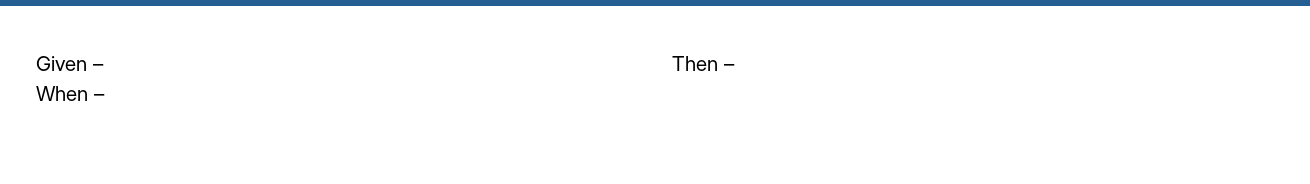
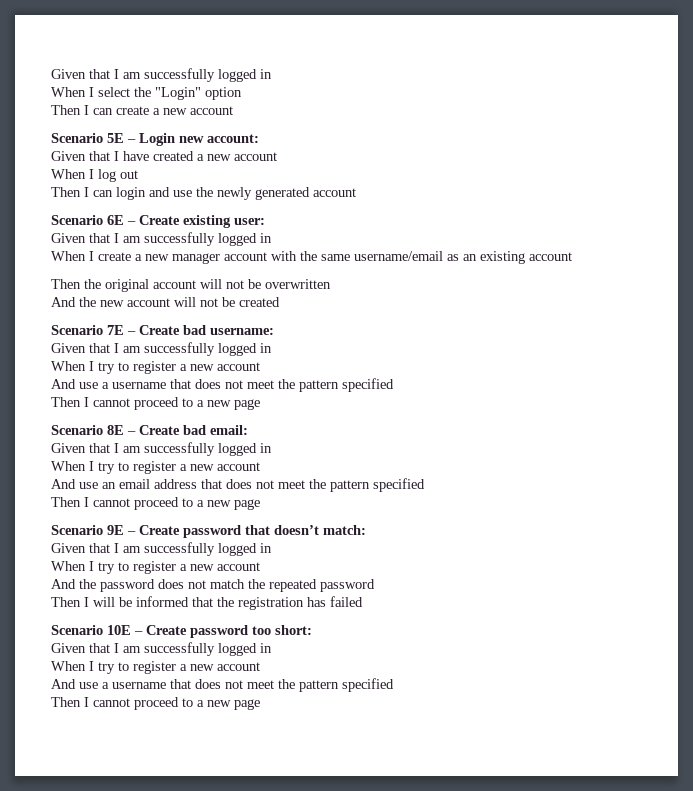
[36,56,104,71] [36,86,105,101] [672,56,735,71] Given – // When – // Then – -> [51,68,272,82] [51,87,242,100] [51,105,233,115] [51,133,259,146] [51,151,277,161] [51,169,138,182] [51,187,356,200] [51,215,265,228] [51,232,272,246] [51,251,572,264] [51,279,331,292] [51,297,280,307] [51,325,274,335] [51,342,272,356] [51,361,260,374] [51,378,394,392] [51,397,260,410] [51,425,248,435] [51,442,272,456] [51,461,260,474] [51,478,425,492] [51,497,260,510] [51,525,366,538] [51,542,272,556] [51,561,260,574] [51,579,375,592] [51,596,363,610] [51,625,312,638] [51,642,272,656] [51,661,260,674] [51,678,394,692] [51,697,260,710] Given that I am successfully logged in // When I select the "Login" option // Then I can create a new account // Scenario 5E – Login new account: // Given that I have created a new account // When I log out // Then I can login and use the newly generated account // Scenario 6E – Create existing user: // Given that I am successfully logged in // When I create a new manager account with the same username/email as an existing account // Then the original account will not be overwritten // And the new account will not be created // Scenario 7E – Create bad username: // Given that I am successfully logged in // When I try to register a new account // And use a username that does not meet the pattern specified // Then I cannot proceed to a new page // Scenario 8E – Create bad email: // Given that I am successfully logged in // When I try to register a new account // And use an email address that does not meet the pattern specified // Then I cannot proceed to a new page // Scenario 9E – Create password that doesn’t match: // Given that I am successfully logged in // When I try to register a new account // And the password does not match the repeated password // Then I will be informed that the registration has failed // Scenario 10E – Create password too short: // Given that I am successfully logged in // When I try to register a new account // And use a username that does not meet the pattern specified // Then I cannot proceed to a new page

